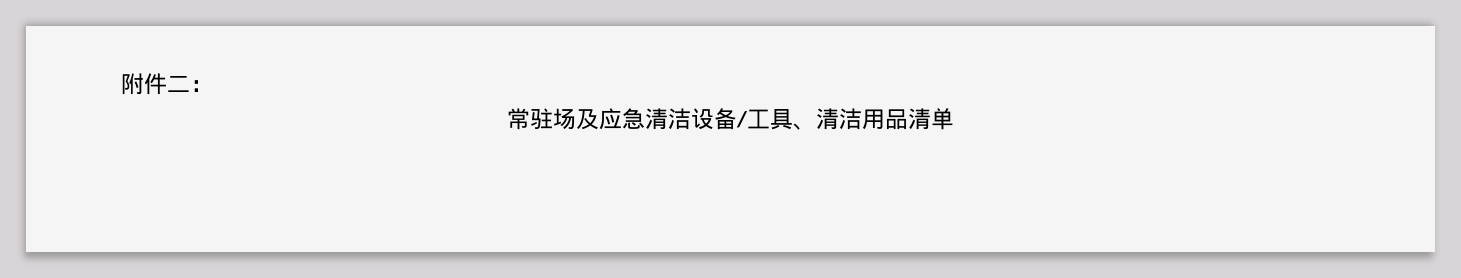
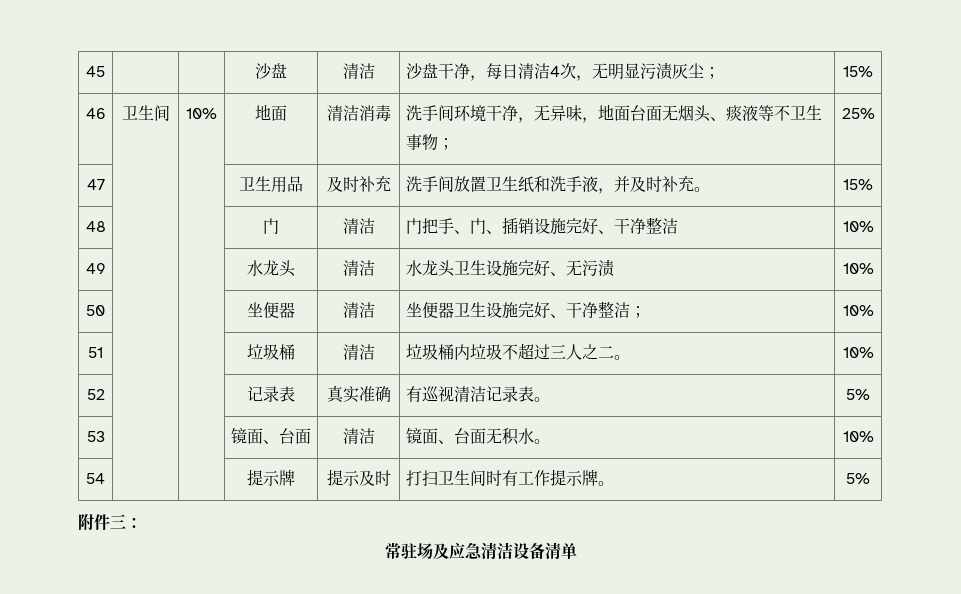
[121,73,190,95] 附件二 -> [86,66,105,77] [255,63,287,79] [342,63,375,79] [405,62,720,81] [843,66,873,77] [85,108,106,119] [121,105,170,121] [186,108,217,119] [255,104,287,121] [326,105,391,122] [405,104,822,123] [405,134,454,151] [841,108,875,119] [86,179,105,190] [239,176,303,193] [326,176,391,192] [405,176,710,194] [843,179,873,190] [85,221,106,232] [263,218,279,234] [342,218,375,234] [405,217,678,235] [842,221,874,232] [85,263,106,274] [247,260,296,277] [342,260,375,276] [405,259,614,277] [842,263,874,274] [86,305,105,316] [247,302,295,318] [342,302,375,318] [405,301,646,319] [842,305,874,316] [88,347,103,358] [247,344,295,360] [342,344,375,360] [405,343,630,360] [842,347,874,358] [86,389,105,400] [247,386,295,402] [326,385,391,403] [405,386,550,402] [846,389,870,400] [86,431,105,442] [231,427,311,444] [342,428,375,444] [405,427,550,445] [842,431,874,442] [86,473,105,484] [247,469,295,486] [326,469,391,486] [405,469,614,486] [846,473,870,484] [78,513,126,531] 45 | | | 沙盘 | 清洁 | 沙盘干净，每日清洁4次，无明显污渍灰尘； | 15% // 46 | 卫生间 | 10% | 地面 | 清洁消毒 | 洗手间环境干净，无异味，地面台面无烟头、痰液等不卫生事物； | 25% // 47 | | | 卫生用品 | 及时补充 | 洗手间放置卫生纸和洗手液，并及时补充。 | 15% // 48 | | | 门 | 清洁 | 门把手、门、插销设施完好、干净整洁 | 10% // 49 | | | 水龙头 | 清洁 | 水龙头卫生设施完好、无污渍 | 10% // 50 | | | 坐便器 | 清洁 | 坐便器卫生设施完好、干净整洁； | 10% // 51 | | | 垃圾桶 | 清洁 | 垃圾桶内垃圾不超过三人之二。 | 10% // 52 | | | 记录表 | 真实准确 | 有巡视清洁记录表。 | 5% // 53 | | | 镜面、台面 | 清洁 | 镜面、台面无积水。 | 10% // 54 | | | 提示牌 | 提示及时 | 打扫卫生间时有工作提示牌。 | 5% // 附件三
[736,108,908,130] /工具、清洁用品 -> (545, 551) none

